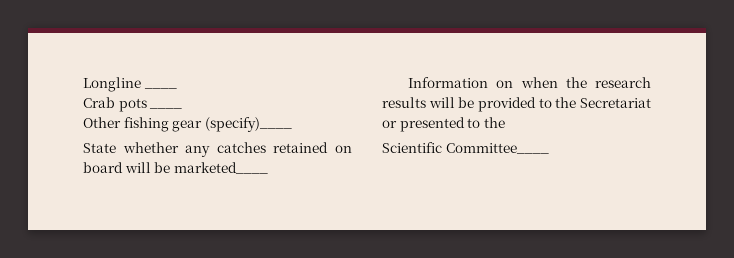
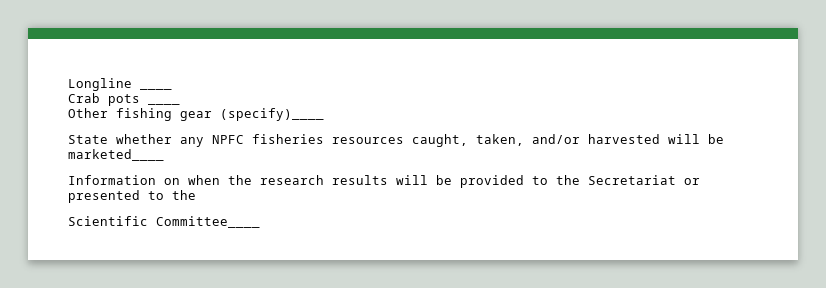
[216,142,352,153] [83,162,123,173] catches retained on board -> [212,134,660,147] NPFC fisheries resources caught, taken, and/or harvested

